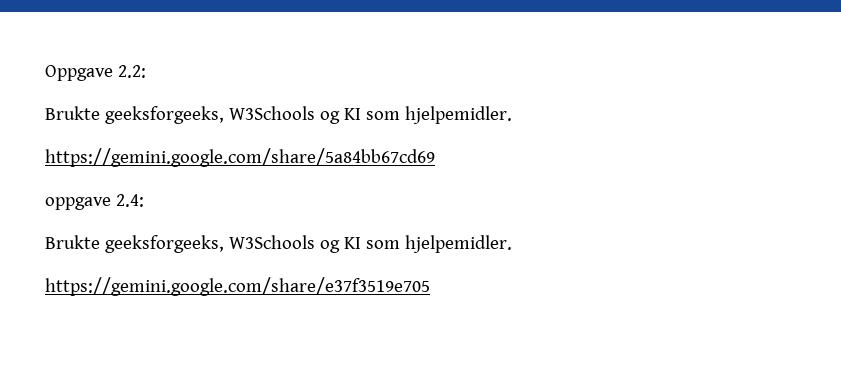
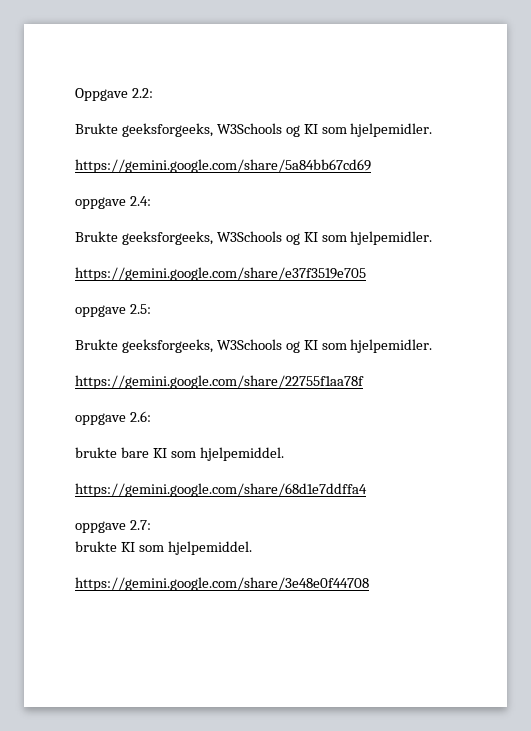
(430, 286) none -> [75,304,151,317] [75,339,433,353] [75,375,364,389] [75,411,151,425] [75,447,284,461] [75,483,367,497] [75,520,151,533] [75,541,252,555] [75,577,369,591] // oppgave 2.5: // Brukte geeksforgeeks, W3Schools og KI som hjelpemidler. // https://gemini.google.com/share/22755f1aa78f // oppgave 2.6: // brukte bare KI som hjelpemiddel. // https://gemini.google.com/share/68d1e7ddffa4 // oppgave 2.7: // brukte KI som hjelpemiddel. // https://gemini.google.com/share/3e48e0f44708

